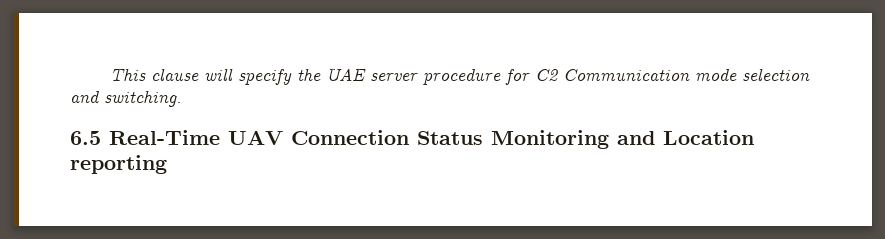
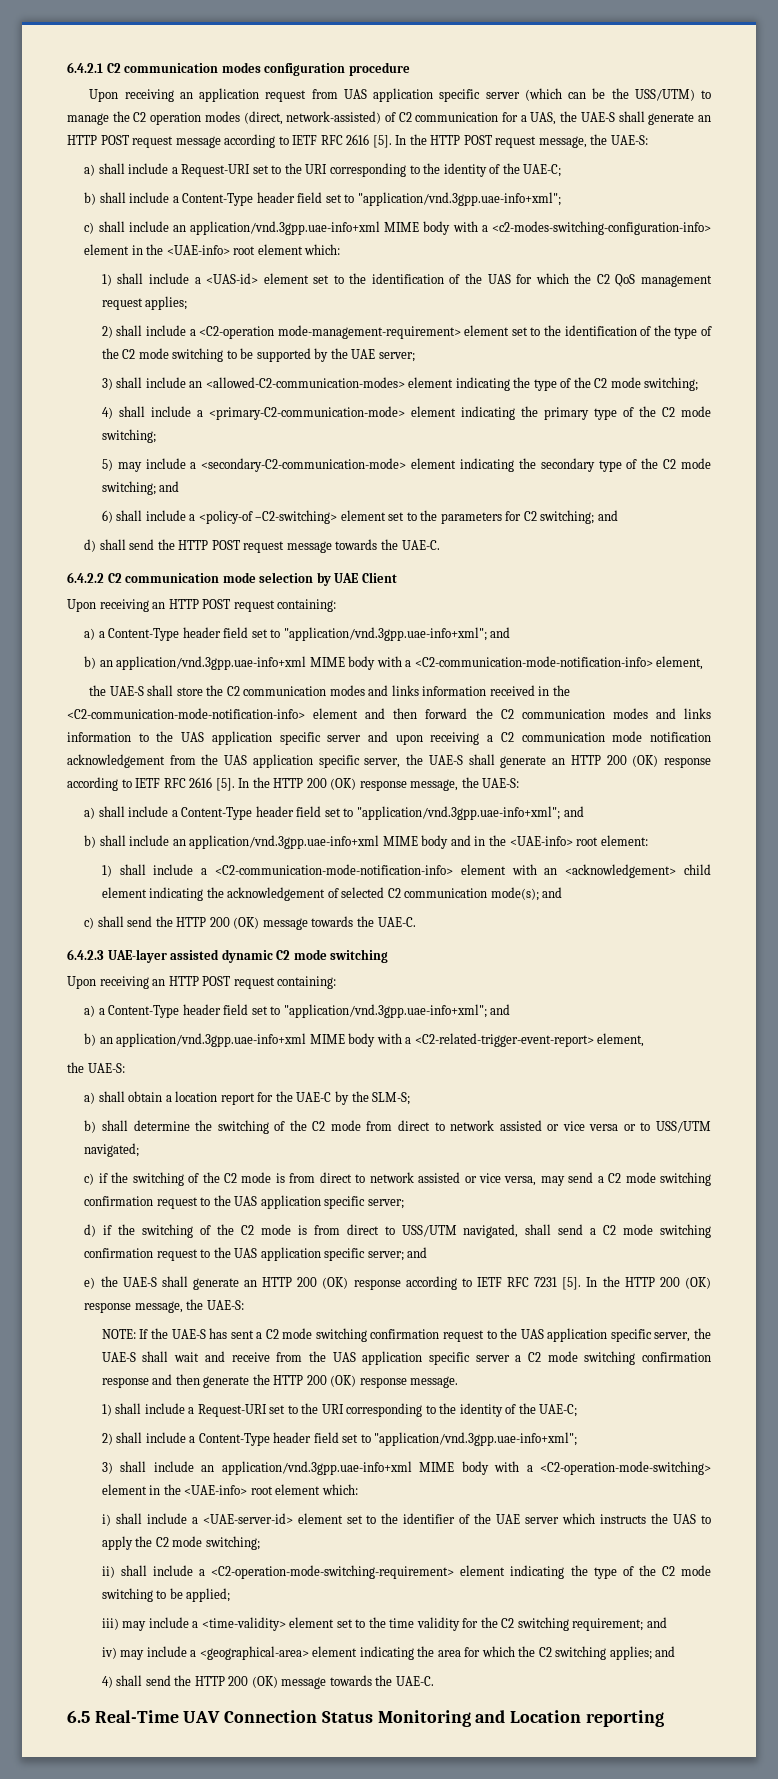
[110,68,811,85] [70,90,182,107] This clause will specify the UAE server procedure for C2 Communication mode selection and switching. -> [67,62,410,76] [89,88,712,102] [67,111,711,125] [67,134,648,148] [84,163,562,177] [84,192,561,206] [84,221,711,235] [84,244,341,255] [101,273,712,287] [101,296,188,310] [101,325,712,339] [101,348,415,362] [101,377,699,391] [101,406,712,420] [101,429,156,443] [101,458,711,472] [101,481,180,495] [101,510,618,524] [84,539,440,553] [67,572,397,586] [67,599,337,612] [84,627,511,641] [84,656,704,670] [89,685,570,696] [67,708,712,719] [67,731,711,745] [67,754,712,768] [67,777,520,791] [84,806,584,820] [84,835,648,849] [101,864,711,878] [101,887,563,901] [84,916,416,930] [67,949,389,963] [67,976,337,989] [84,1004,511,1018] [84,1033,645,1047] [67,1062,125,1073] [84,1091,411,1105] [84,1120,712,1134] [84,1143,140,1157] [84,1172,711,1186] [84,1195,404,1209] [84,1224,712,1238] [84,1247,428,1261] [84,1276,712,1290] [84,1299,244,1313] [101,1328,712,1342] [101,1351,711,1365] [101,1374,459,1388] [101,1403,578,1417] [101,1432,578,1446] [101,1461,711,1475] [101,1484,358,1495] [101,1513,711,1526] [101,1536,260,1550] [101,1565,712,1579] [101,1588,231,1602] [101,1617,667,1631] [101,1646,676,1660] [101,1675,434,1689] 6.4.2.1 C2 communication modes configuration procedure // Upon receiving an application request from UAS application specific server (which can be the USS/UTM) to manage the C2 operation modes (direct, network-assisted) of C2 communication for a UAS, the UAE-S shall generate an HTTP POST request message according to IETF RFC 2616 [5]. In the HTTP POST request message, the UAE-S: // a) shall include a Request-URI set to the URI corresponding to the identity of the UAE-C; // b) shall include a Content-Type header field set to "application/vnd.3gpp.uae-info+xml"; // c) shall include an application/vnd.3gpp.uae-info+xml MIME body with a <c2-modes-switching-configuration-info> element in the <UAE-info> root element which: // 1) shall include a <UAS-id> element set to the identification of the UAS for which the C2 QoS management request applies; // 2) shall include a <C2-operation mode-management-requirement> element set to the identification of the type of the C2 mode switching to be supported by the UAE server; // 3) shall include an <allowed-C2-communication-modes> element indicating the type of the C2 mode switching; // 4) shall include a <primary-C2-communication-mode> element indicating the primary type of the C2 mode switching; // 5) may include a <secondary-C2-communication-mode> element indicating the secondary type of the C2 mode switching; and // 6) shall include a <policy-of –C2-switching> element set to the parameters for C2 switching; and // d) shall send the HTTP POST request message towards the UAE-C. // 6.4.2.2 C2 communication mode selection by UAE Client // Upon receiving an HTTP POST request containing: // a) a Content-Type header field set to "application/vnd.3gpp.uae-info+xml"; and // b) an application/vnd.3gpp.uae-info+xml MIME body with a <C2-communication-mode-notification-info> element, // the UAE-S shall store the C2 communication modes and links information received in the <C2-communication-mode-notification-info> element and then forward the C2 communication modes and links information to the UAS application specific server and upon receiving a C2 communication mode notification acknowledgement from the UAS application specific server, the UAE-S shall generate an HTTP 200 (OK) response according to IETF RFC 2616 [5]. In the HTTP 200 (OK) response message, the UAE-S: // a) shall include a Content-Type header field set to "application/vnd.3gpp.uae-info+xml"; and // b) shall include an application/vnd.3gpp.uae-info+xml MIME body and in the <UAE-info> root element: // 1) shall include a <C2-communication-mode-notification-info> element with an <acknowledgement> child element indicating the acknowledgement of selected C2 communication mode(s); and // c) shall send the HTTP 200 (OK) message towards the UAE-C. // 6.4.2.3 UAE-layer assisted dynamic C2 mode switching // Upon receiving an HTTP POST request containing: // a) a Content-Type header field set to "application/vnd.3gpp.uae-info+xml"; and // b) an application/vnd.3gpp.uae-info+xml MIME body with a <C2-related-trigger-event-report> element, // the UAE-S: // a) shall obtain a location report for the UAE-C by the SLM-S; // b) shall determine the switching of the C2 mode from direct to network assisted or vice versa or to USS/UTM navigated; // c) if the switching of the C2 mode is from direct to network assisted or vice versa, may send a C2 mode switching confirmation request to the UAS application specific server; // d) if the switching of the C2 mode is from direct to USS/UTM navigated, shall send a C2 mode switching confirmation request to the UAS application specific server; and // e) the UAE-S shall generate an HTTP 200 (OK) response according to IETF RFC 7231 [5]. In the HTTP 200 (OK) response message, the UAE-S: // NOTE: If the UAE-S has sent a C2 mode switching confirmation request to the UAS application specific server, the UAE-S shall wait and receive from the UAS application specific server a C2 mode switching confirmation response and then generate the HTTP 200 (OK) response message. // 1) shall include a Request-URI set to the URI corresponding to the identity of the UAE-C; // 2) shall include a Content-Type header field set to "application/vnd.3gpp.uae-info+xml"; // 3) shall include an application/vnd.3gpp.uae-info+xml MIME body with a <C2-operation-mode-switching> element in the <UAE-info> root element which: // i) shall include a <UAE-server-id> element set to the identifier of the UAE server which instructs the UAS to apply the C2 mode switching; // ii) shall include a <C2-operation-mode-switching-requirement> element indicating the type of the C2 mode switching to be applied; // iii) may include a <time-validity> element set to the time validity for the C2 switching requirement; and // iv) may include a <geographical-area> element indicating the area for which the C2 switching applies; and // 4) shall send the HTTP 200 (OK) message towards the UAE-C.

